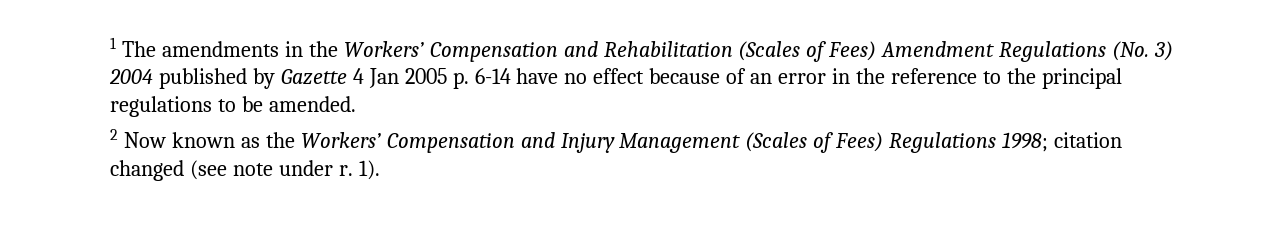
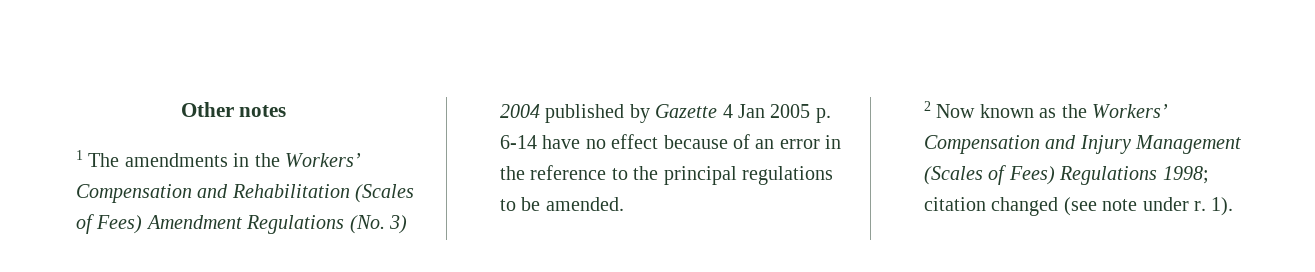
(110, 43) none -> [180,102,287,117] Other notes //

